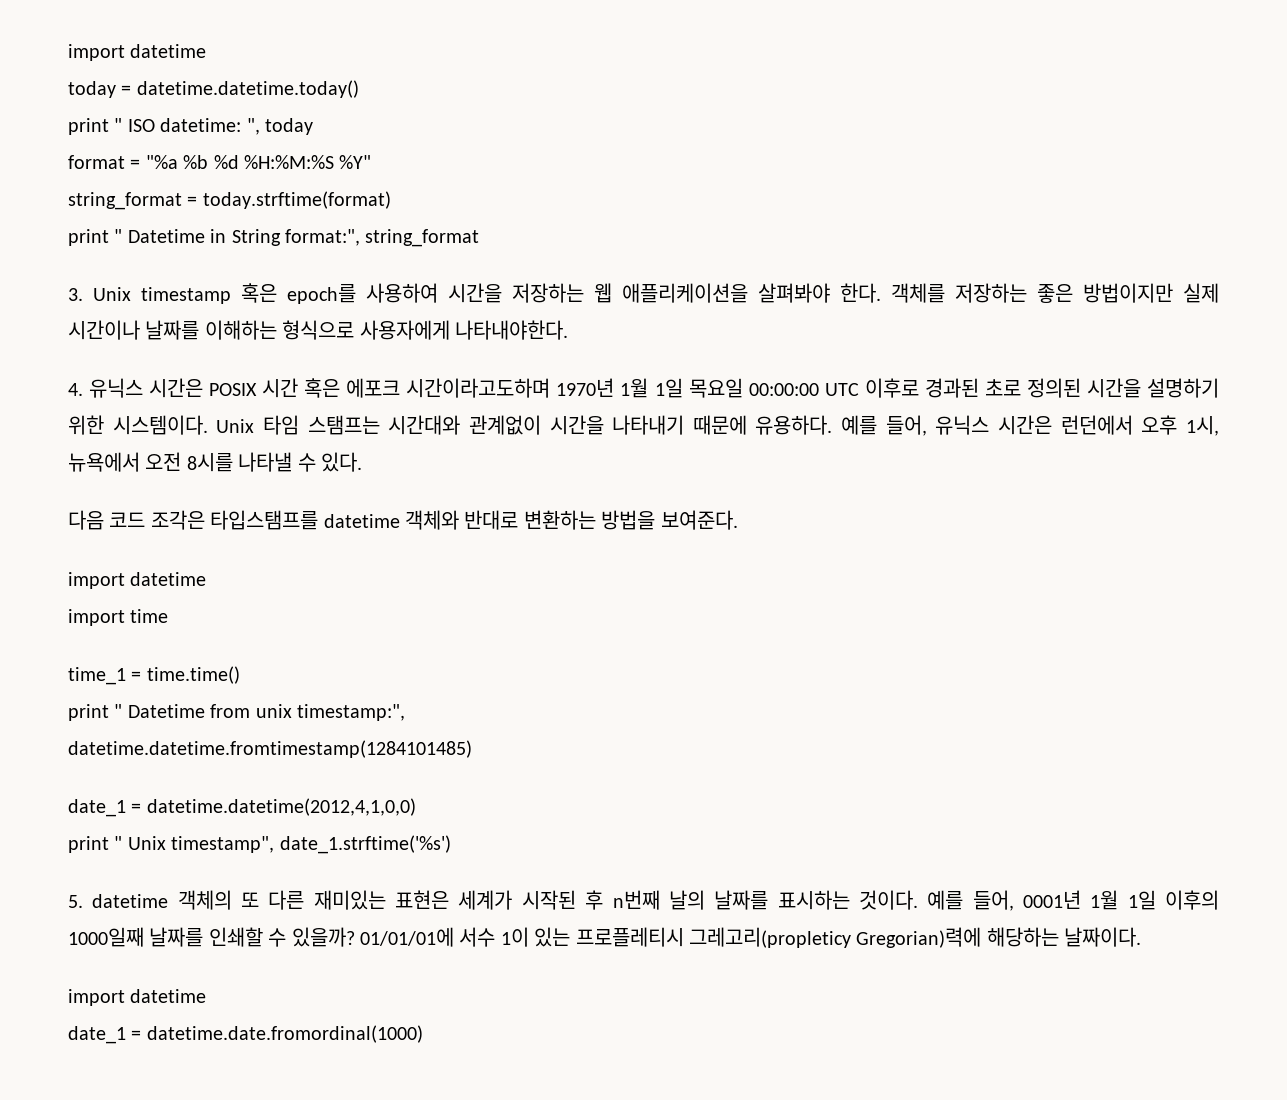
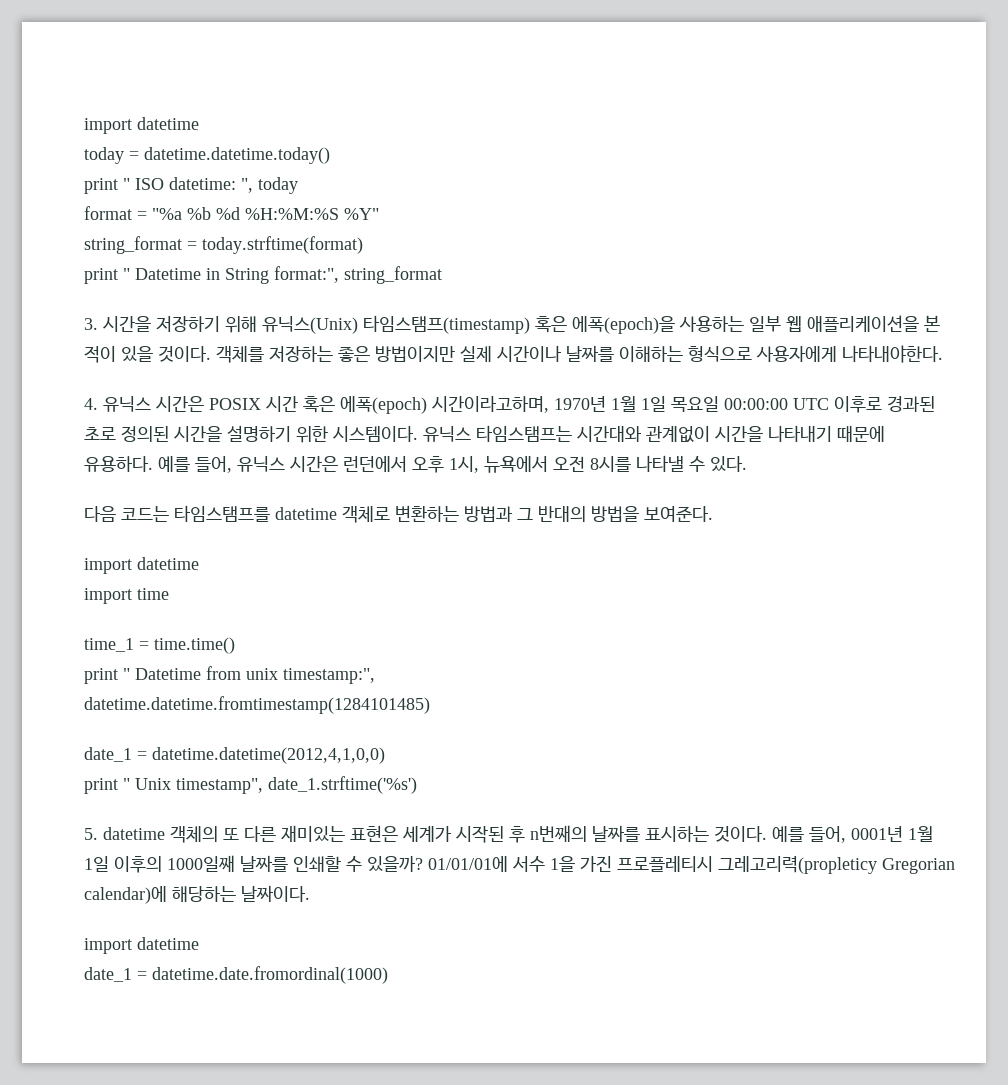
[93,283,881,304] Unix timestamp 혹은 epoch를 사용하여 시간을 저장하는 웹 애플리케이션을 살펴봐야 한다. -> [103,315,940,334] [84,346,211,363] 시간을 저장하기 위해 유닉스(Unix) 타임스탬프(timestamp) 혹은 에폭(epoch)을 사용하는 일부 웹 애플리케이션을 본 적이 있을 것이다.
[346,378,551,398] 에포크 시간이라고도하며 -> [340,396,549,414] 에폭(epoch) 시간이라고하며,
[216,415,380,435] Unix 타임 스탬프는 -> [423,425,572,442] 유닉스 타임스탬프는
[109,510,596,530] 코드 조각은 타입스탬프를 datetime 객체와 반대로 변환하는 -> [121,505,586,523] 코드는 타임스탬프를 datetime 객체로 변환하는 방법과 그 반대의
[612,890,705,910] n번째 날의 -> [530,825,587,842] n번째의
[500,927,982,948] 1이 있는 프로플레티시 그레고리(propleticy Gregorian)력에 -> [550,856,955,874] [84,886,167,904] 1을 가진 프로플레티시 그레고리력(propleticy Gregorian calendar)에

